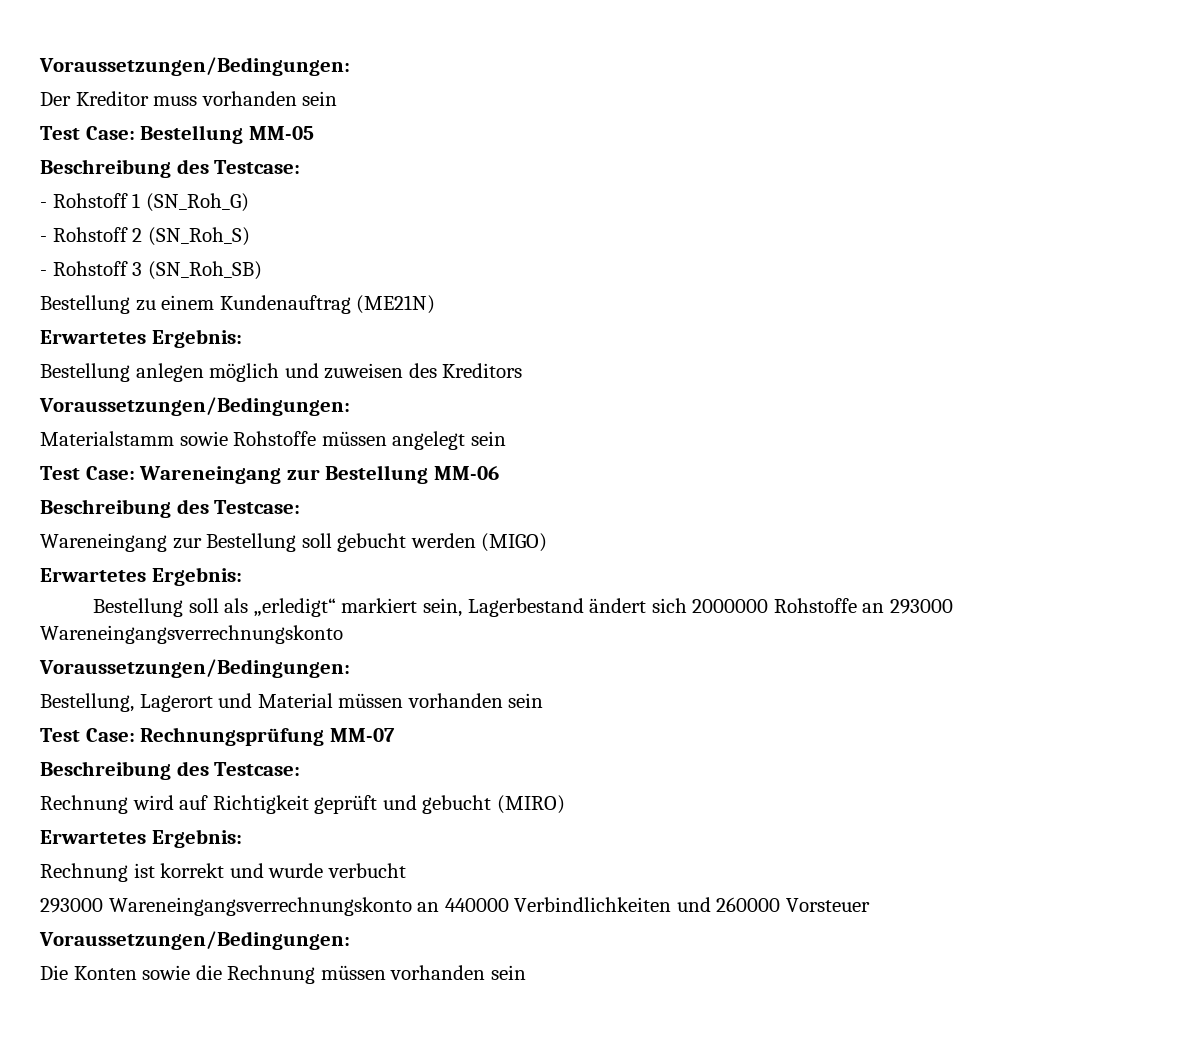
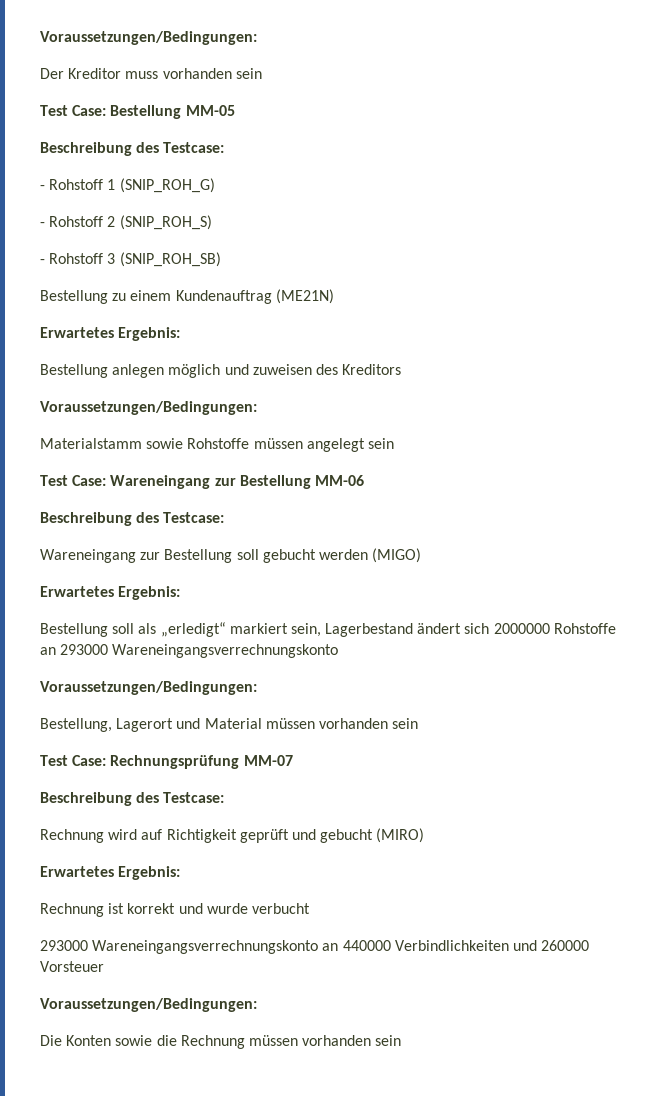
[145,193,249,212] (SN_Roh_G) -> [119,178,215,193] (SNIP_ROH_G)
[147,227,250,246] (SN_Roh_S) -> [119,215,212,230] (SNIP_ROH_S)
[147,261,262,280] (SN_Roh_SB) -> [119,252,221,267] (SNIP_ROH_SB)

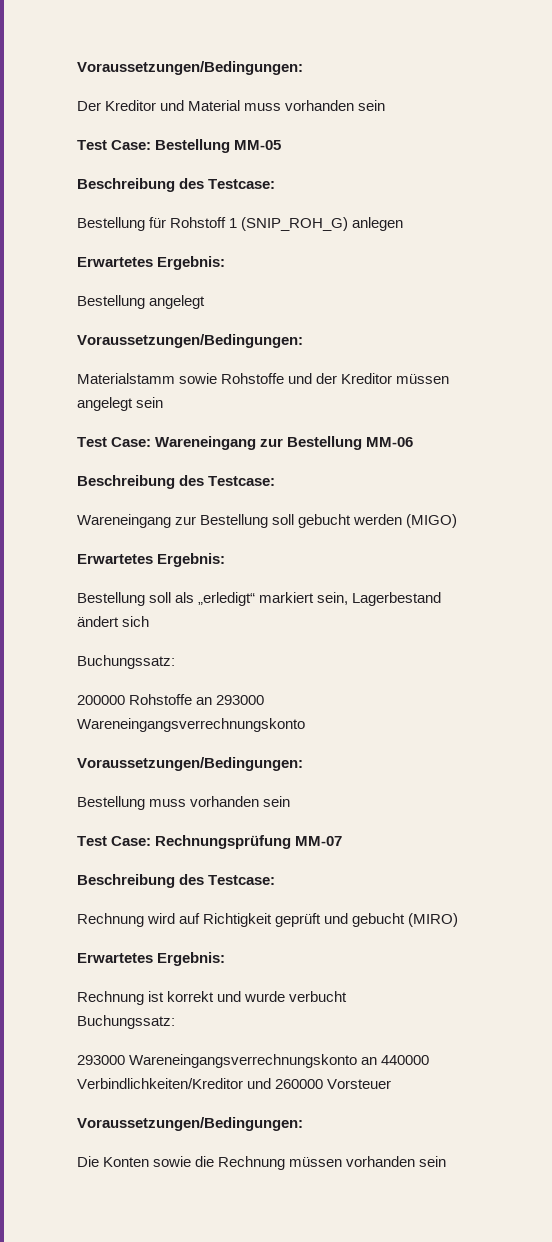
(122, 73) none -> [160,100,241,111] und Material
[40,185,45,190] - -> [77,217,167,231] Bestellung für
[40,215,212,230] [40,252,221,267] [40,289,334,304] [40,327,181,341] [40,364,402,378] // - Rohstoff 2 (SNIP_ROH_S) // - Rohstoff 3 (SNIP_ROH_SB) // Bestellung zu einem Kundenauftrag (ME21N) // Erwartetes Ergebnis: // Bestellung anlegen möglich und zuweisen des Kreditors -> [352,217,404,231] [77,256,226,270] [77,295,206,309] anlegen // Erwartetes Ergebnis: // Bestellung angelegt
(250, 443) none -> [288,373,393,384] und der Kreditor
[493,623,550,634] 2000000 -> [77,655,175,669] [77,695,125,705] // Buchungssatz: // 200000
[40,718,315,732] Bestellung, Lagerort und Material müssen -> [77,796,187,810] Bestellung muss
(310, 908) none -> [77,1015,175,1029] // Buchungssatz:
[394,940,509,951] Verbindlichkeiten -> [77,1078,243,1089] Verbindlichkeiten/Kreditor

